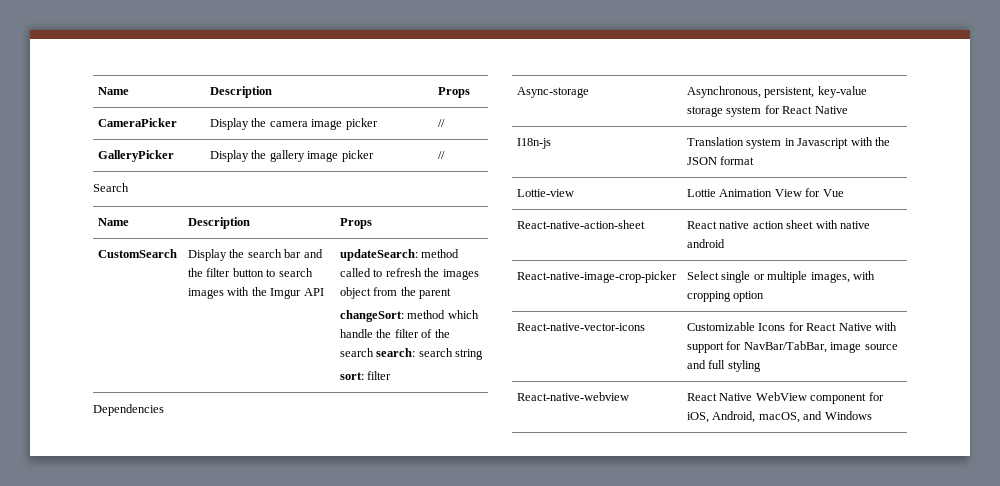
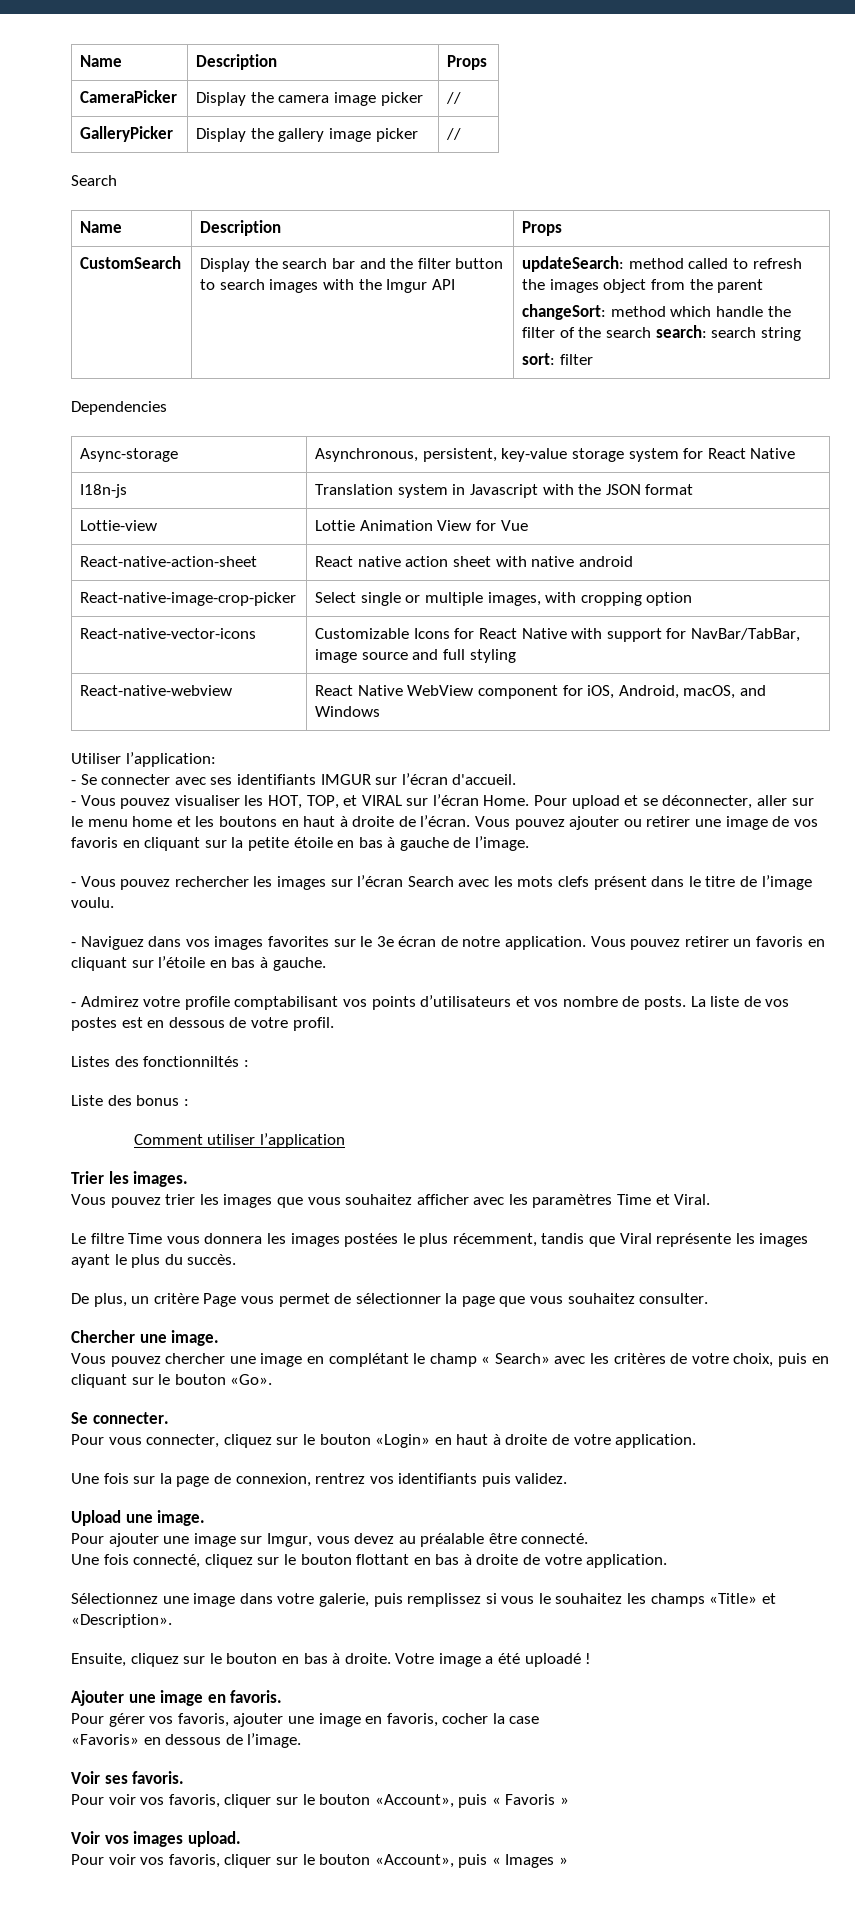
(872, 415) none -> [71,752,216,767] [71,773,517,785] [71,794,814,809] [71,815,818,830] [71,836,530,851] [71,875,812,890] [71,897,114,908] [71,936,825,950] [71,956,326,971] [71,995,790,1010] [71,1017,334,1031] [71,1056,249,1067] [71,1095,189,1106] [133,1133,345,1148] [71,1171,189,1187] [71,1194,711,1208] [71,1233,809,1247] [71,1254,237,1268] [71,1293,709,1307] [71,1330,220,1346] [71,1353,829,1367] [71,1374,273,1388] [71,1412,169,1424] [71,1434,697,1448] [71,1473,568,1487] [71,1510,206,1526] [71,1533,589,1547] [71,1554,668,1568] [71,1593,776,1607] [71,1614,172,1628] [71,1653,592,1667] [71,1690,283,1706] [71,1713,540,1727] [71,1733,302,1748] [71,1771,185,1784] [71,1794,570,1808] [71,1831,241,1847] [71,1854,569,1868] // Utiliser l’application: // - Se connecter avec ses identifiants IMGUR sur l’écran d'accueil. // - Vous pouvez visualiser les HOT, TOP, et VIRAL sur l’écran Home. Pour upload et se déconnecter, aller sur le menu home et les boutons en haut à droite de l’écran. Vous pouvez ajouter ou retirer une image de vos favoris en cliquant sur la petite étoile en bas à gauche de l’image. // - Vous pouvez rechercher les images sur l’écran Search avec les mots clefs présent dans le titre de l’image voulu. // - Naviguez dans vos images favorites sur le 3e écran de notre application. Vous pouvez retirer un favoris en cliquant sur l’étoile en bas à gauche. // - Admirez votre profile comptabilisant vos points d’utilisateurs et vos nombre de posts. La liste de vos postes est en dessous de votre profil. // Listes des fonctionniltés : // Liste des bonus : // Comment utiliser l’application // Trier les images. // Vous pouvez trier les images que vous souhaitez afficher avec les paramètres Time et Viral. // Le filtre Time vous donnera les images postées le plus récemment, tandis que Viral représente les images ayant le plus du succès. // De plus, un critère Page vous permet de sélectionner la page que vous souhaitez consulter. // Chercher une image. // Vous pouvez chercher une image en complétant le champ « Search» avec les critères de votre choix, puis en cliquant sur le bouton «Go». // Se connecter. // Pour vous connecter, cliquez sur le bouton «Login» en haut à droite de votre application. // Une fois sur la page de connexion, rentrez vos identifiants puis validez. // Upload une image. // Pour ajouter une image sur Imgur, vous devez au préalable être connecté. // Une fois connecté, cliquez sur le bouton flottant en bas à droite de votre application. // Sélectionnez une image dans votre galerie, puis remplissez si vous le souhaitez les champs «Title» et «Description». // Ensuite, cliquez sur le bouton en bas à droite. Votre image a été uploadé ! // Ajouter une image en favoris. // Pour gérer vos favoris, ajouter une image en favoris, cocher la case // «Favoris» en dessous de l’image. // Voir ses favoris. // Pour voir vos favoris, cliquer sur le bouton «Account», puis « Favoris » // Voir vos images upload. // Pour voir vos favoris, cliquer sur le bouton «Account», puis « Images »

